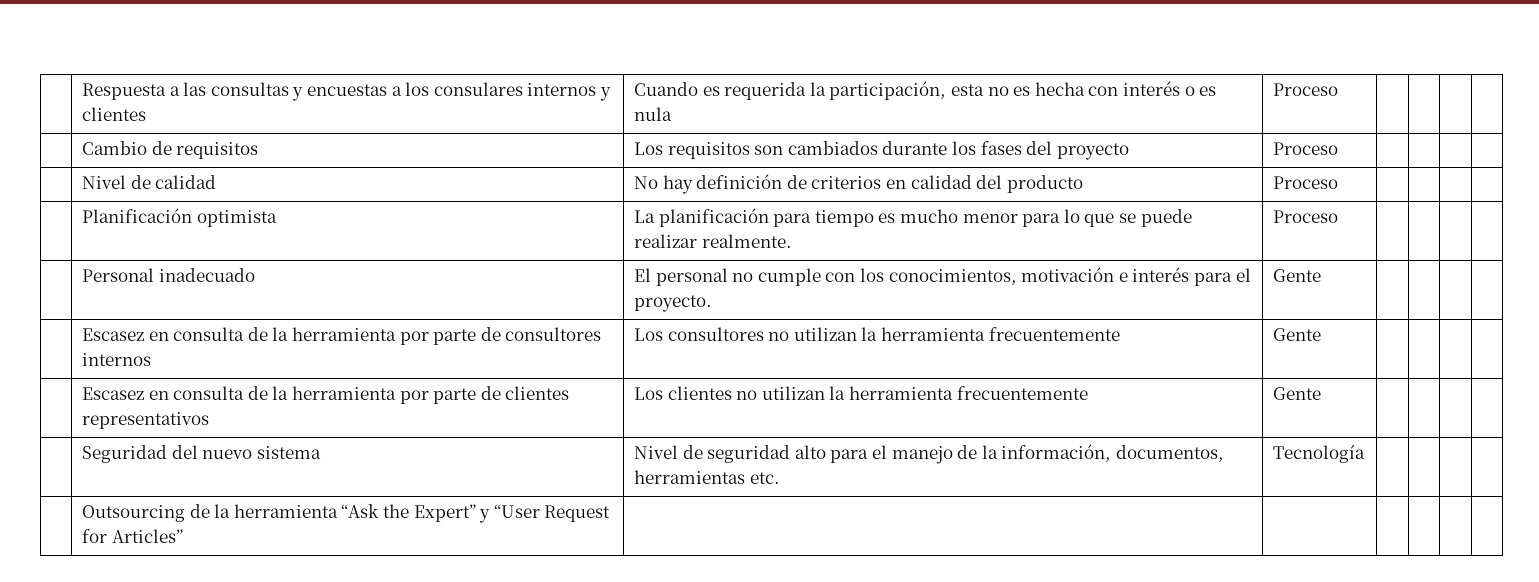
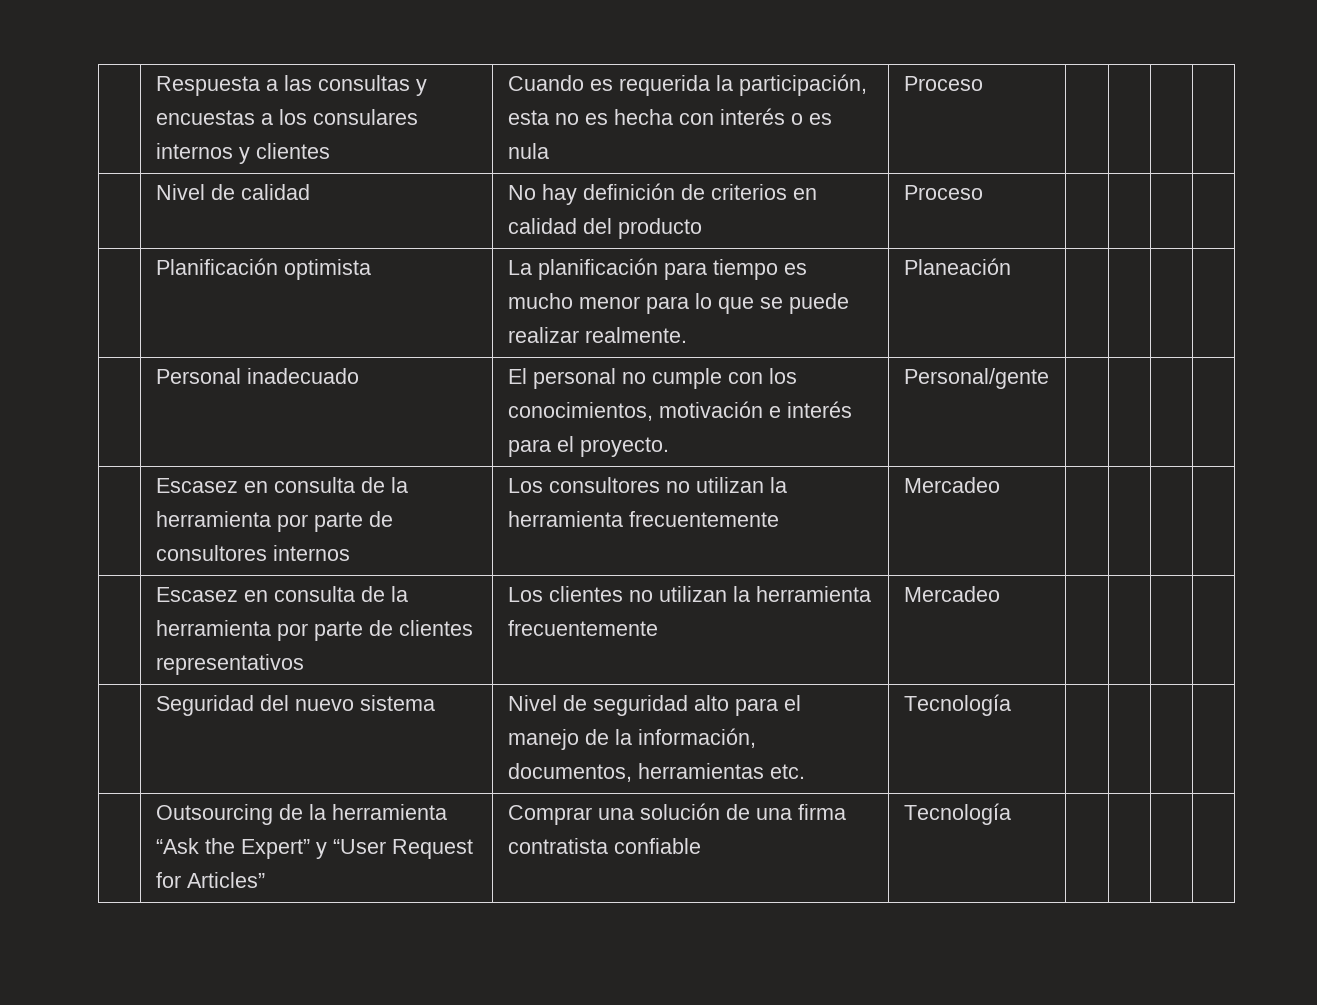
[82,141,259,159] [634,141,1129,160] [1273,142,1339,155] // | Cambio de requisitos | Los requisitos son cambiados durante los fases del proyecto | Proceso | | | | -> (983, 83) none
[1273,210,1339,223] Proceso -> [903,258,1011,275] Planeación
[1273,269,1322,282] Gente -> [903,368,1049,389] Personal/gente
[1273,328,1322,341] Gente -> [903,477,1000,493] Mercadeo
[1273,387,1322,400] Gente -> [903,586,1000,602] Mercadeo
(183, 536) | -> [507,803,846,825] [507,838,701,854] [903,803,1011,825] Comprar una solución de una firma contratista confiable | Tecnología

